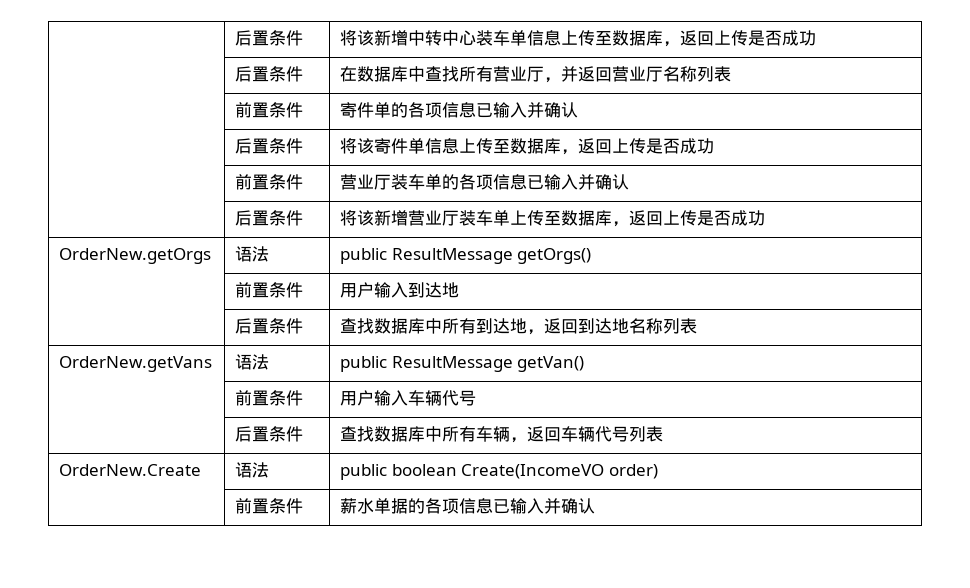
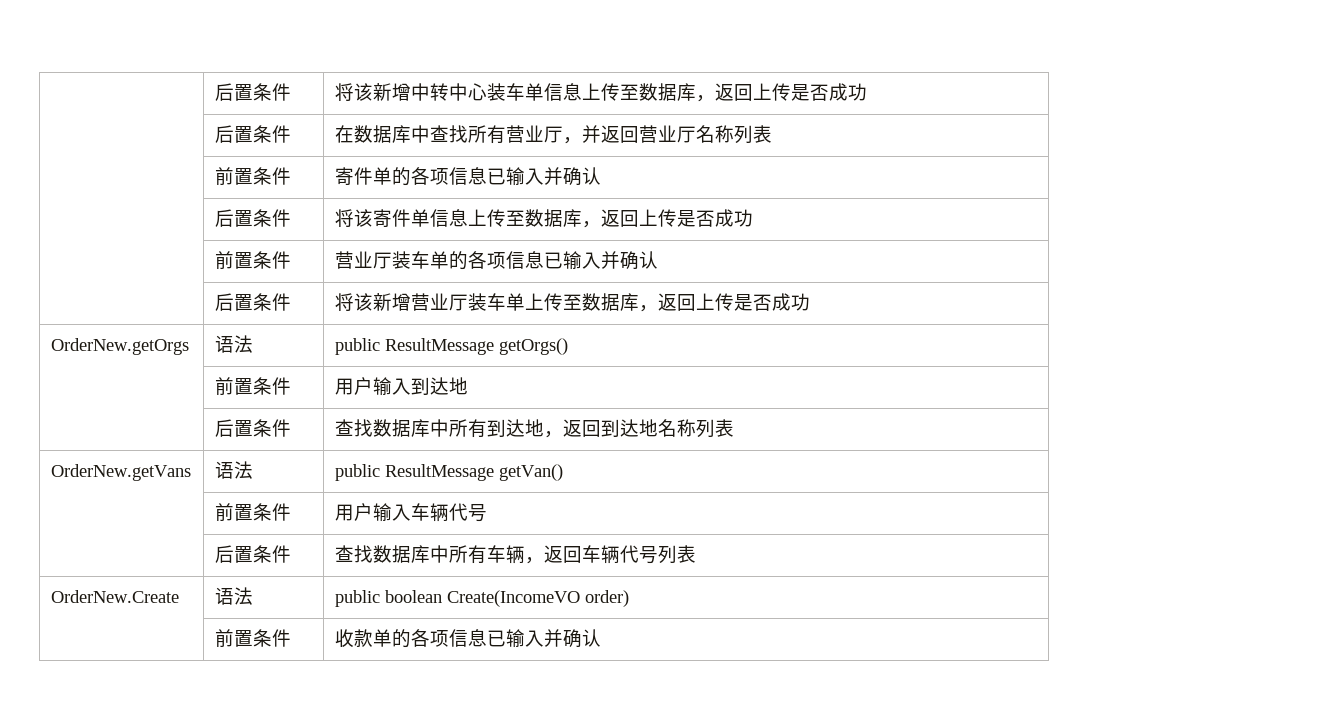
[340,498,409,514] 薪水单据 -> [334,629,392,648] 收款单

